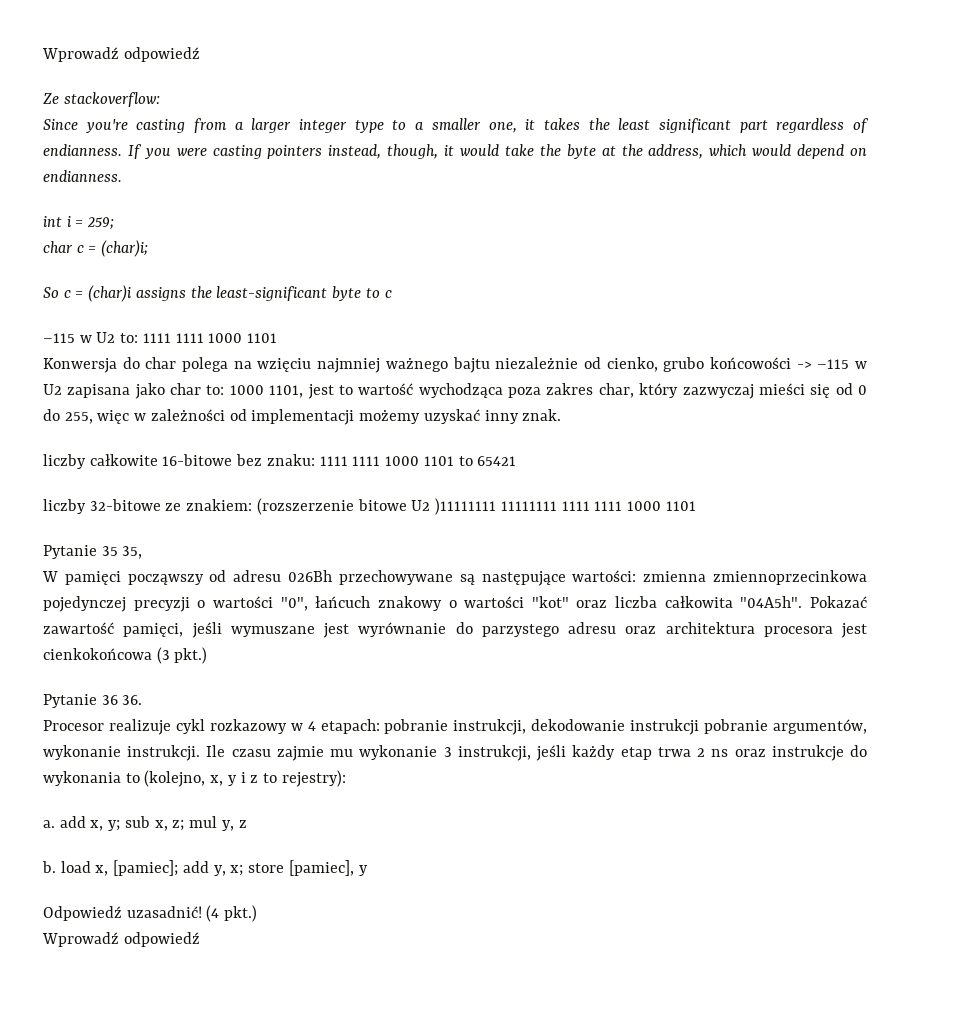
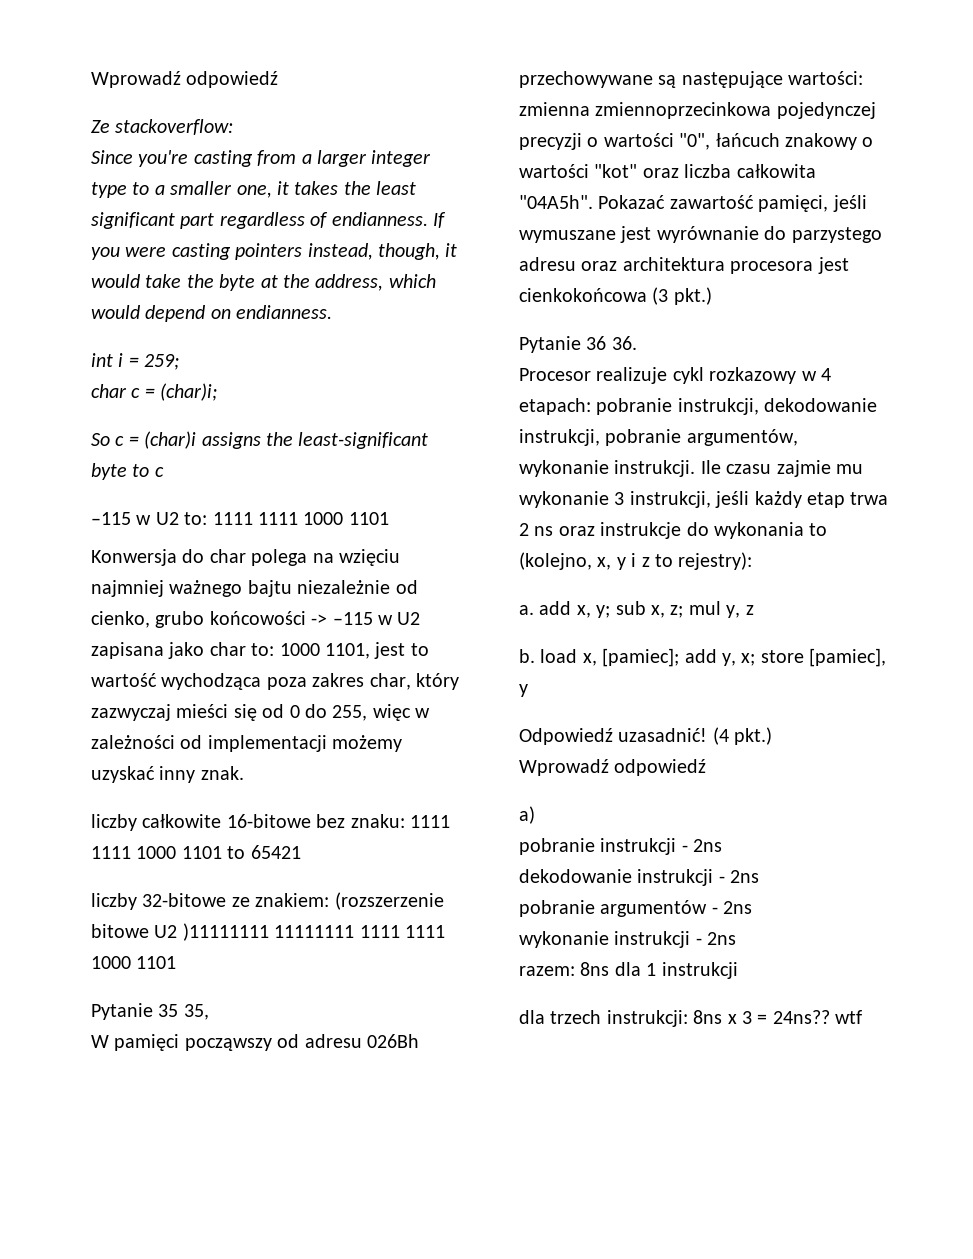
[630,719,700,735] instrukcji -> [519,429,600,446] instrukcji,
(200, 939) none -> [519,806,535,824] [519,838,723,855] [519,869,760,886] [519,900,753,917] [519,931,737,948] [519,962,738,979] [519,1010,863,1027] // a) // pobranie instrukcji - 2ns // dekodowanie instrukcji - 2ns // pobranie argumentów - 2ns // wykonanie instrukcji - 2ns // razem: 8ns dla 1 instrukcji // dla trzech instrukcji: 8ns x 3 = 24ns?? wtf

